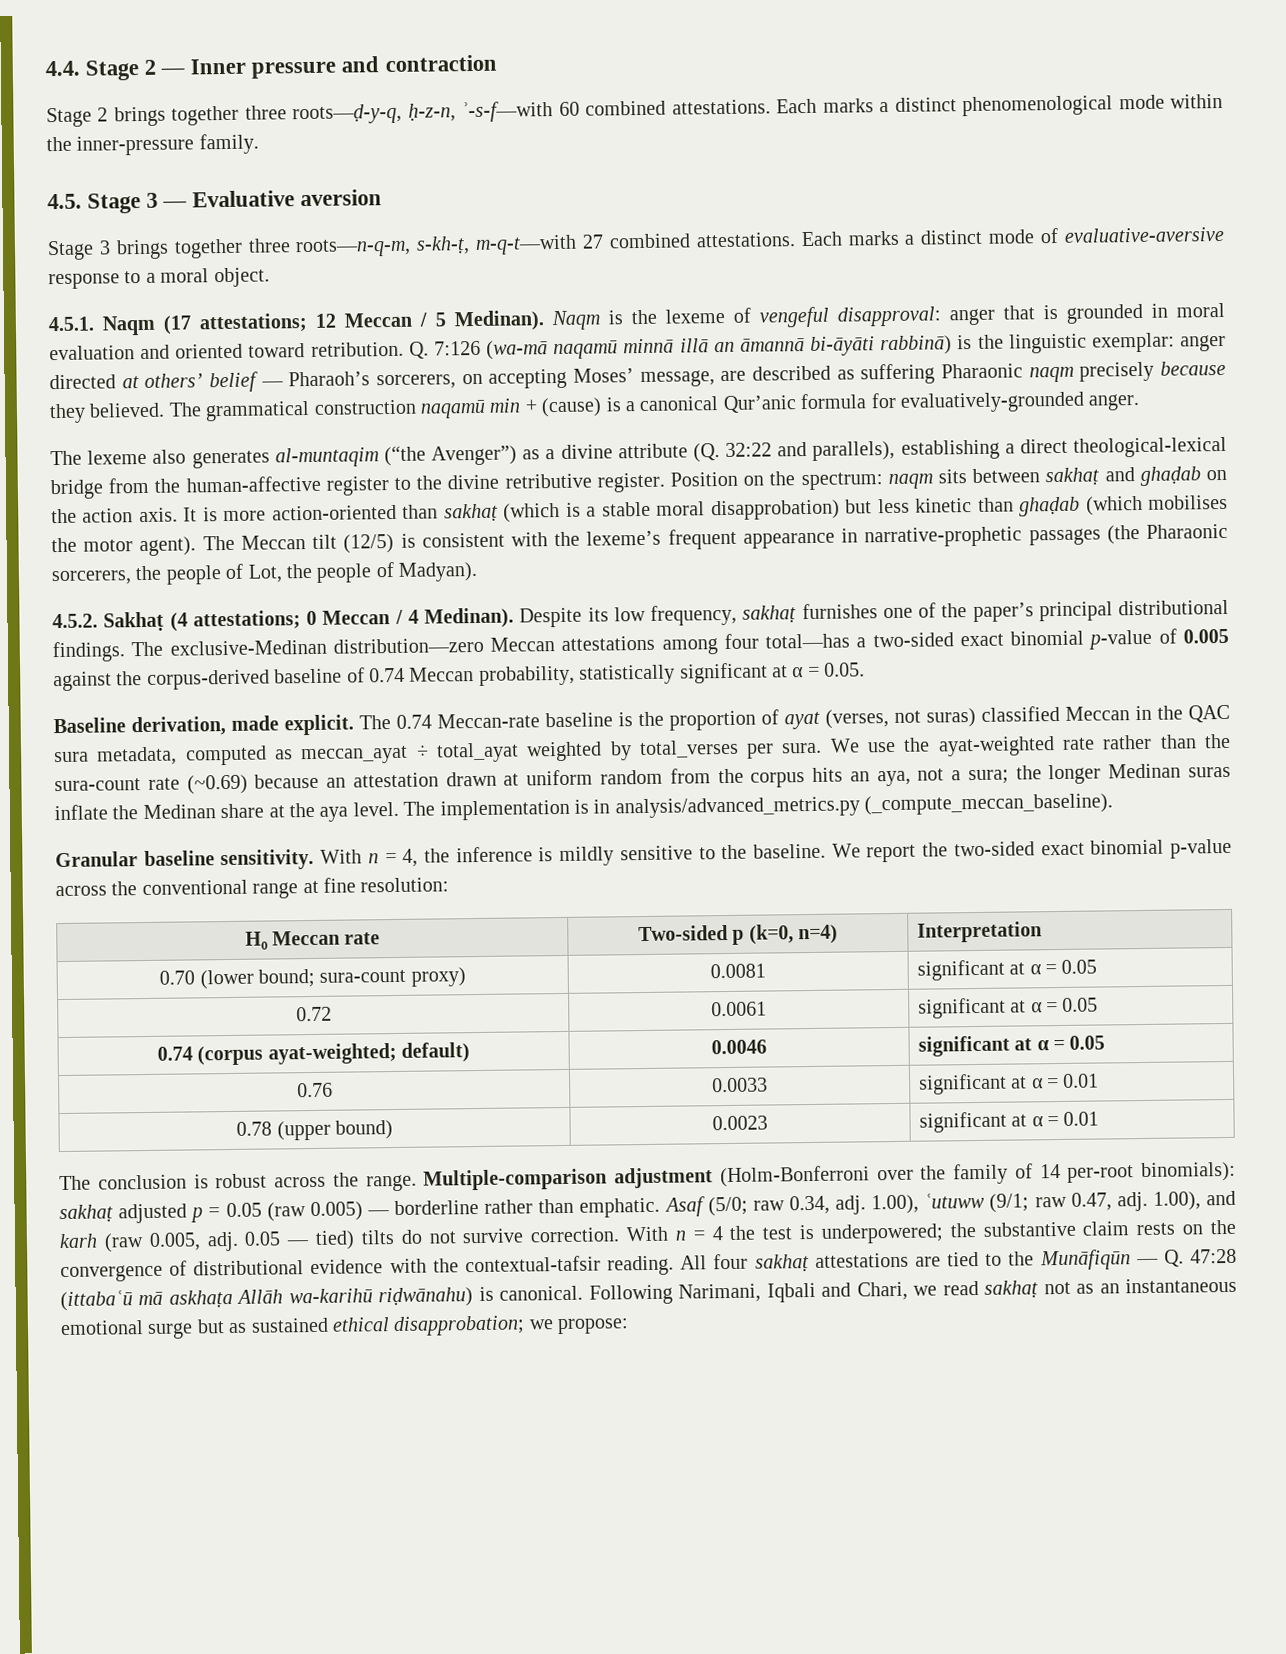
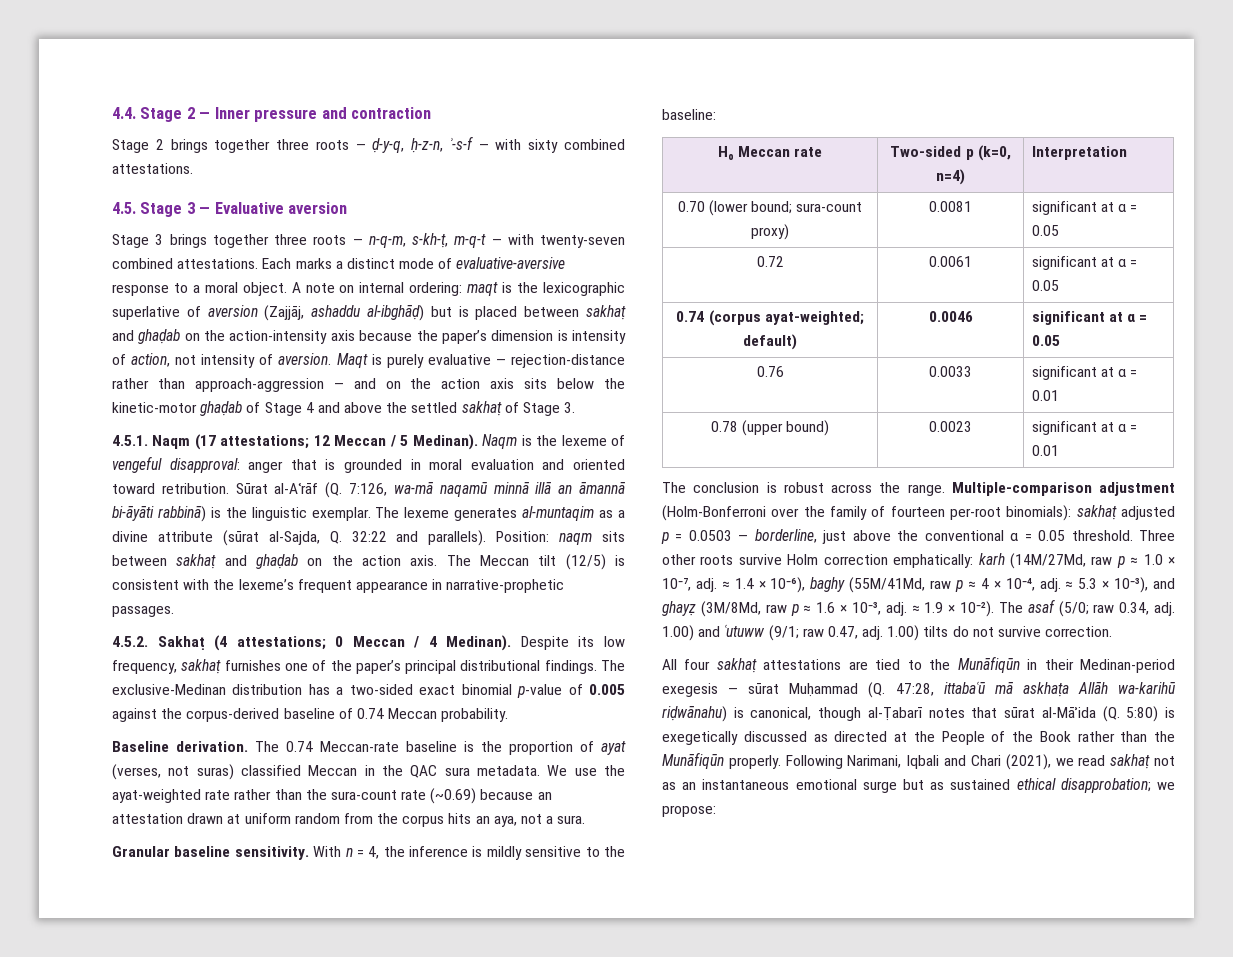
[292,93,1224,125] [46,133,259,156] roots—ḍ-y-q, ḥ-z-n, ʾ-s-f—with 60 combined attestations. Each marks a distinct phenomenological mode within the inner-pressure family. -> [315,136,625,153] [112,163,193,174] roots — ḍ-y-q, ḥ-z-n, ʾ-s-f — with sixty combined attestations.
[295,234,605,258] roots—n-q-m, s-kh-ṭ, m-q-t—with 27 -> [313,233,625,248] roots — n-q-m, s-kh-ṭ, m-q-t — with twenty-seven
(270, 277) none -> [291,282,625,296] [112,305,626,321] [112,329,626,344] [112,353,625,368] [112,378,625,392] [112,401,576,416] A note on internal ordering: maqt is the lexicographic superlative of aversion (Zajjāj, ashaddu al-ibghāḍ) but is placed between sakhaṭ and ghaḍab on the action-intensity axis because the paper’s dimension is intensity of action, not intensity of aversion. Maqt is purely evaluative — rejection-distance rather than approach-aggression — and on the action axis sits below the kinetic-motor ghaḍab of Stage 4 and above the settled sakhaṭ of Stage 3.
[408,340,549,360] Q. 7:126 (wa-mā -> [235,482,434,498] Sūrat al-Aʿrāf (Q. 7:126, wa-mā
[1091,332,1226,353] [49,360,1226,393] [49,391,1141,424] exemplar: anger directed at others’ belief — Pharaoh’s sorcerers, on accepting Moses’ message, are described as suffering Pharaonic naqm precisely because they believed. The grammatical construction naqamū min + (cause) is a canonical Qur’anic formula for evaluatively-grounded anger. // -> [311,507,371,521] exemplar.
[152,449,187,464] also -> (450, 512) none
[383,445,517,467] (“the Avenger”) -> (595, 513) none
[692,436,1227,463] [50,471,883,500] (Q. 32:22 and parallels), establishing a direct theological-lexical bridge from the human-affective register to the divine retributive register. Position on the spectrum: -> [222,530,550,546] (sūrat al-Sajda, Q. 32:22 and parallels). Position:
[183,494,1228,523] [51,536,197,557] It is more action-oriented than sakhaṭ (which is a stable moral disapprobation) but less kinetic than ghaḍab (which mobilises the motor agent). -> (438, 560) none
[1028,523,1228,546] [51,561,479,586] passages (the Pharaonic sorcerers, the people of Lot, the people of Madyan). -> [112,606,174,617] passages.
[332,633,851,655] distribution—zero Meccan attestations among four total—has -> [232,684,330,695] distribution has
[478,662,866,686] [53,714,354,737] probability, statistically significant at α = 0.05. // Baseline derivation, made explicit. -> [441,708,509,722] [112,741,248,752] probability. // Baseline derivation.
[97,739,823,766] metadata, computed as meccan_ayat ÷ total_ayat weighted by total_verses per sura. -> [476,765,540,776] metadata.
[967,763,1231,785] [54,793,1114,822] sura; the longer Medinan suras inflate the Medinan share at the aya level. The implementation is in analysis/advanced_metrics.py (_compute_meccan_baseline). -> [557,815,586,824] sura.
[752,838,1232,863] [55,877,450,899] baseline. We report the two-sided exact binomial p-value across the conventional range at fine resolution: -> [662,109,716,120] baseline:
[1039,1164,1061,1179] 14 -> [890,506,945,517] fourteen
[225,1196,705,1222] 0.05 (raw 0.005) — borderline rather than emphatic. Asaf -> [688,529,1175,544] [662,553,1175,569] [662,577,1175,593] [662,599,1055,617] 0.0503 — borderline, just above the conventional α = 0.05 threshold. Three other roots survive Holm correction emphatically: karh (14M/27Md, raw p ≈ 1.0 × 10⁻⁷, adj. ≈ 1.4 × 10⁻⁶), baghy (55M/41Md, raw p ≈ 4 × 10⁻⁴, adj. ≈ 5.3 × 10⁻³), and ghayẓ (3M/8Md, raw p ≈ 1.6 × 10⁻³, adj. ≈ 1.9 × 10⁻²). The asaf
[871,1194,920,1215] 1.00), -> [662,625,721,641] 1.00) and
[1152,1190,1236,1211] [59,1230,356,1253] 1.00), and karh (raw 0.005, adj. 0.05 — tied) -> [887,625,920,641] 1.00)
[626,1219,1236,1244] [60,1255,675,1283] With n = 4 the test is underpowered; the substantive claim rests on the convergence of distributional evidence with the contextual-tafsir reading. -> (1113, 631) //
[1135,1248,1237,1267] [60,1290,133,1312] — Q. 47:28 (ittabaʿū -> [1027,659,1175,673] [662,681,985,698] in their Medinan-period exegesis — sūrat Muḥammad (Q. 47:28, ittabaʿū
[499,1285,584,1301] canonical. -> [750,706,1175,722] [662,731,1175,745] [662,752,781,769] canonical, though al-Ṭabarī notes that sūrat al-Māʾida (Q. 5:80) is exegetically discussed as directed at the People of the Book rather than the Munāfiqūn properly.
[856,1281,908,1301] Chari, -> [970,754,1051,770] Chari (2021),

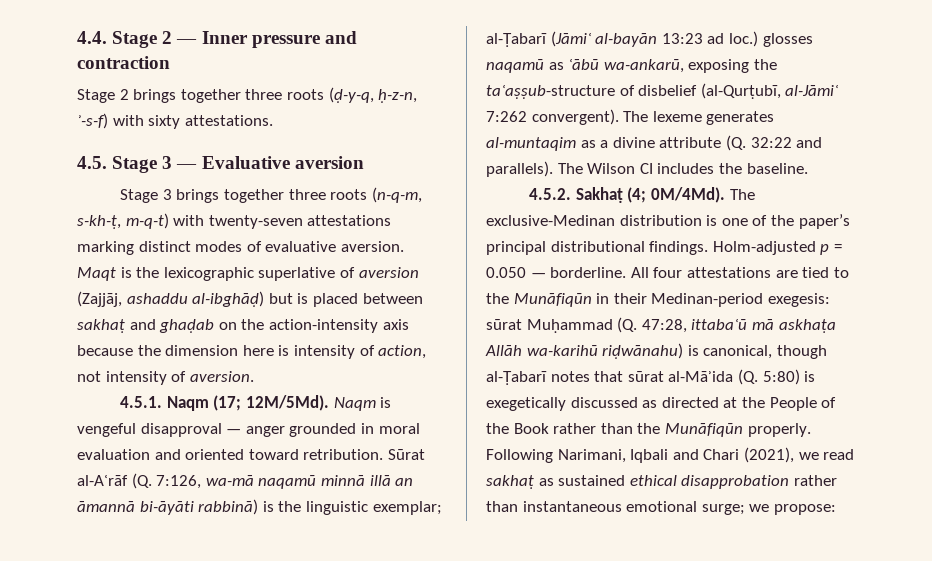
[355,136,489,153] — ḍ-y-q, ḥ-z-n, ʾ-s-f — -> [328,87,418,103] [77,113,108,129] (ḍ-y-q, ḥ-z-n, ʾ-s-f)
[564,139,625,150] combined -> (181, 122) none
[352,233,625,248] [112,257,566,269] [112,282,499,296] — n-q-m, s-kh-ṭ, m-q-t — with twenty-seven combined attestations. Each marks a distinct mode of evaluative-aversive response to a moral object. A note on internal ordering: maqt -> [371,187,422,203] [77,213,392,229] [77,241,404,255] [77,267,116,281] (n-q-m, s-kh-ṭ, m-q-t) with twenty-seven attestations marking distinct modes of evaluative aversion. Maqt
[441,330,554,344] paper’s dimension -> [165,345,274,356] dimension here
[336,353,625,368] [112,378,625,392] [112,401,576,416] [112,434,625,450] [112,456,336,473] Maqt is purely evaluative — rejection-distance rather than approach-aggression — and on the action axis sits below the kinetic-motor ghaḍab of Stage 4 and above the settled sakhaṭ of Stage 3. // 4.5.1. Naqm (17 attestations; 12 Meccan / 5 Medinan). Naqm is the lexeme of vengeful disapproval: anger that is -> [120,395,392,411] [77,423,285,437] // 4.5.1. Naqm (17; 12M/5Md). Naqm is vengeful disapproval — anger
[311,507,371,521] exemplar. -> [372,501,442,515] [486,31,813,47] [486,59,777,73] [486,83,839,99] [486,109,619,125] exemplar; al-Ṭabarī (Jāmiʿ al-bayān 13:23 ad loc.) glosses naqamū as ʿābū wa-ankarū, exposing the taʿaṣṣub-structure of disbelief (al-Qurṭubī, al-Jāmiʿ 7:262 convergent).
[222,530,625,546] [112,554,625,570] [112,579,565,593] [112,606,174,617] [112,635,625,651] [112,659,281,674] (sūrat al-Sajda, Q. 32:22 and parallels). Position: naqm sits between sakhaṭ and ghaḍab on the action axis. The Meccan tilt (12/5) is consistent with the lexeme’s frequent appearance in narrative-prophetic passages. // 4.5.2. Sakhaṭ (4 attestations; 0 Meccan / 4 Medinan). Despite its low frequency, sakhaṭ furnishes -> [725,135,823,151] [486,161,808,177] [529,187,755,203] [486,215,718,226] (Q. 32:22 and parallels). The Wilson CI includes the baseline. // 4.5.2. Sakhaṭ (4; 0M/4Md). The exclusive-Medinan distribution is
[601,660,626,671] [112,684,626,698] [112,708,509,722] [112,741,626,755] [112,764,625,780] [112,788,552,804] [112,813,586,827] [112,846,625,860] [662,109,716,120] [717,146,823,160] [890,145,1011,161] [936,169,965,185] [1031,146,1127,160] [677,200,863,216] [751,224,789,240] [929,201,972,212] [1031,201,1138,215] [1031,225,1059,236] [756,256,784,267] [929,256,972,267] [1031,256,1138,270] [1031,280,1059,291] [676,310,864,326] [743,334,797,350] [928,311,973,322] [1031,311,1148,325] [1031,335,1060,346] [756,366,784,377] [929,366,972,377] [1031,366,1138,380] [1031,390,1059,401] [710,420,830,436] [929,421,972,432] [1031,421,1138,435] [1031,445,1059,456] [662,482,1175,496] [662,505,1175,521] [661,529,1175,544] [662,553,1175,569] [662,577,1175,593] [662,599,1175,617] [662,624,1113,641] The exclusive-Medinan distribution has a two-sided exact binomial p-value of 0.005 against the corpus-derived baseline of 0.74 Meccan probability. // Baseline derivation. The 0.74 Meccan-rate baseline is the proportion of ayat (verses, not suras) classified Meccan in the QAC sura metadata. We use the ayat-weighted rate rather than the sura-count rate (~0.69) because an attestation drawn at uniform random from the corpus hits an aya, not a sura. // Granular baseline sensitivity. With n = 4, the inference is mildly sensitive to the baseline: // H₀ Meccan rate | Two-sided p (k=0, n=4) | Interpretation // 0.70 (lower bound; sura-count proxy) | 0.0081 | significant at α = 0.05 // 0.72 | 0.0061 | significant at α = 0.05 // 0.74 (corpus ayat-weighted; default) | 0.0046 | significant at α = 0.05 // 0.76 | 0.0033 | significant at α = 0.01 // 0.78 (upper bound) | 0.0023 | significant at α = 0.01 // The conclusion is robust across the range. Multiple-comparison adjustment (Holm-Bonferroni over the family of fourteen per-root binomials): sakhaṭ adjusted p = 0.0503 — borderline, just above the conventional α = 0.05 threshold. Three other roots survive Holm correction emphatically: karh (14M/27Md, raw p ≈ 1.0 × 10⁻⁷, adj. ≈ 1.4 × 10⁻⁶), baghy (55M/41Md, raw p ≈ 4 × 10⁻⁴, adj. ≈ 5.3 × 10⁻³), and ghayẓ (3M/8Md, raw p ≈ 1.6 × 10⁻³, adj. ≈ 1.9 × 10⁻²). The asaf (5/0; raw 0.34, adj. 1.00) and ʿutuww (9/1; raw 0.47, adj. 1.00) tilts do not survive correction. // -> [712,241,842,255] [486,267,627,278] Holm-adjusted p = 0.050 — borderline.
[716,658,757,673] sakhaṭ -> (683, 272) none
[662,683,739,697] exegesis — -> [767,293,830,307] exegesis:
[1154,756,1175,766] [662,778,1151,793] not as an instantaneous emotional surge but as sustained ethical disapprobation; -> [538,475,837,489] [486,501,745,515] as sustained ethical disapprobation rather than instantaneous emotional surge;

